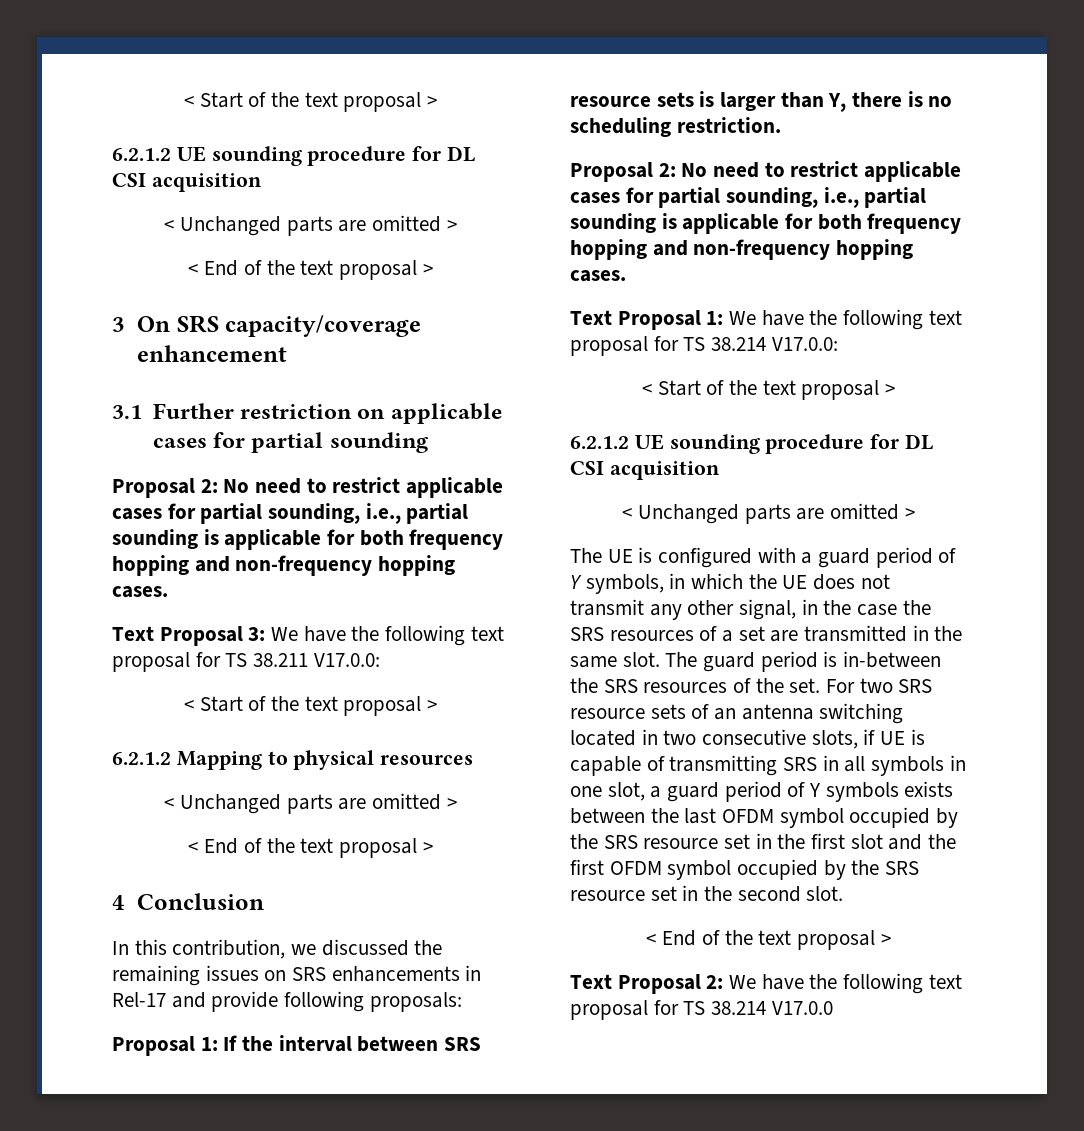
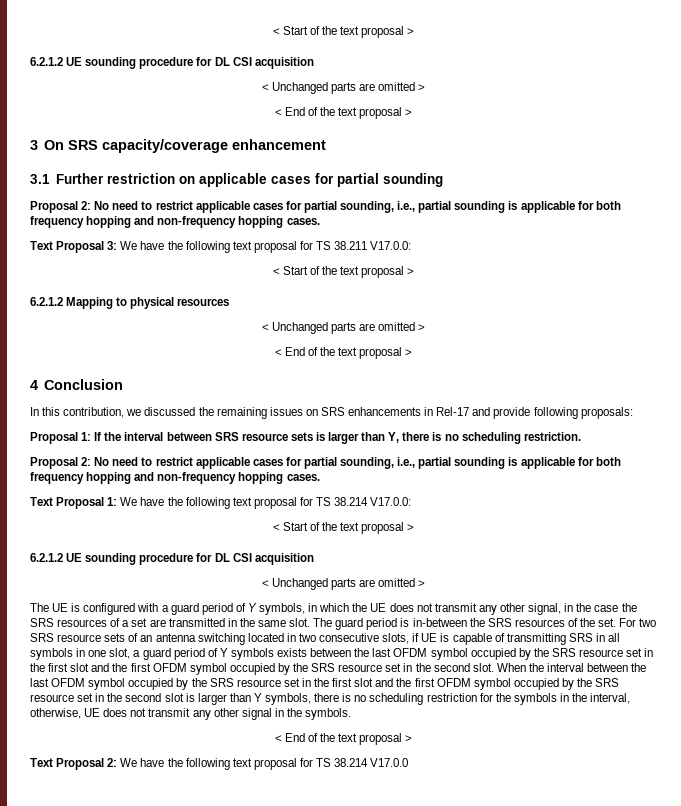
(844, 893) none -> [496,663,647,672] [30,678,620,690] [30,693,631,705] [30,708,352,720] When the interval between the last OFDM symbol occupied by the SRS resource set in the first slot and the first OFDM symbol occupied by the SRS resource set in the second slot is larger than Y symbols, there is no scheduling restriction for the symbols in the interval, otherwise, UE does not transmit any other signal in the symbols.

